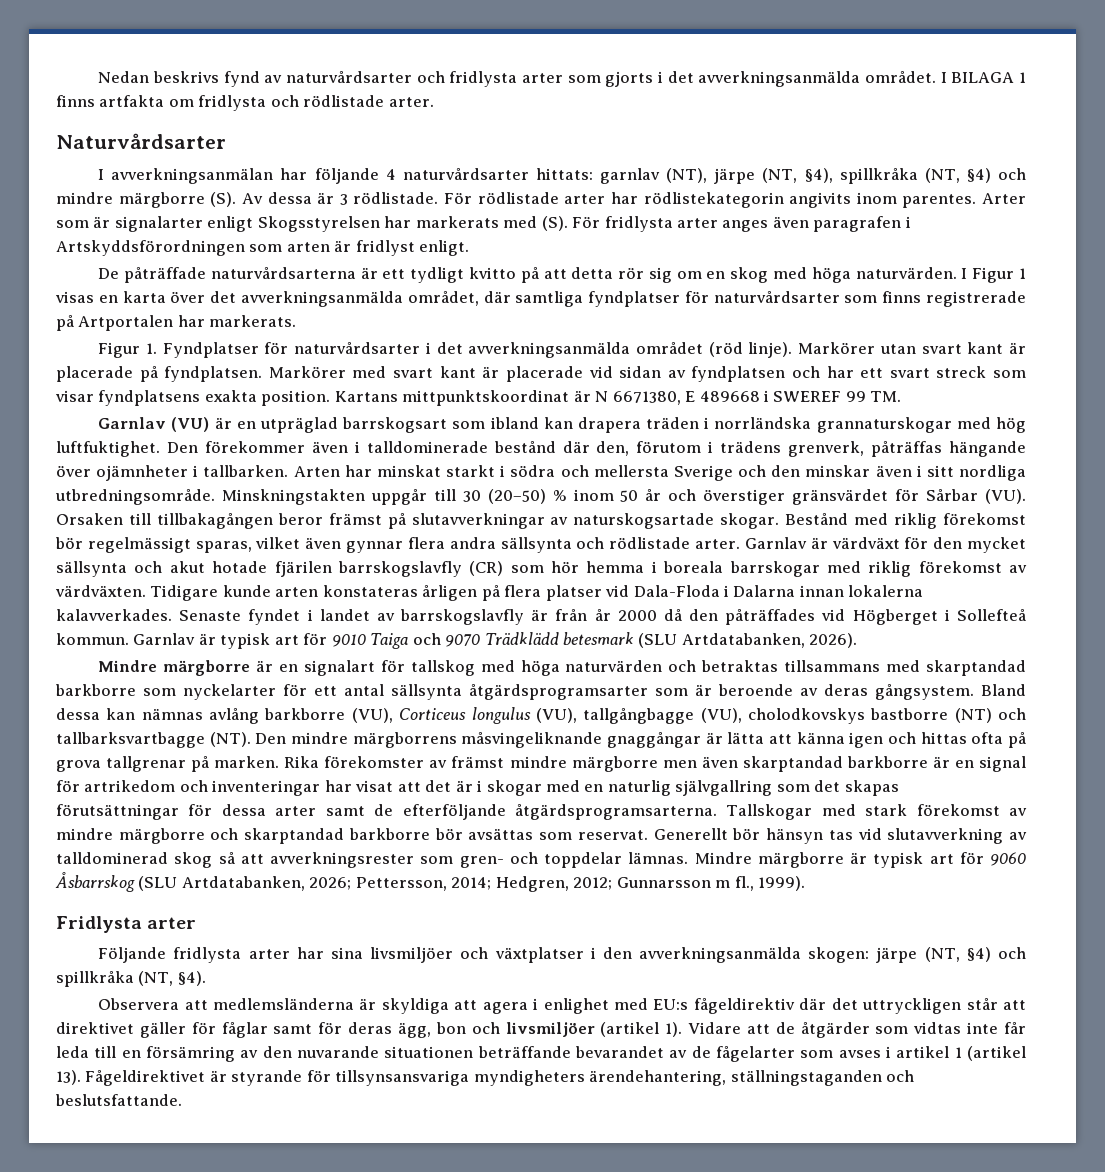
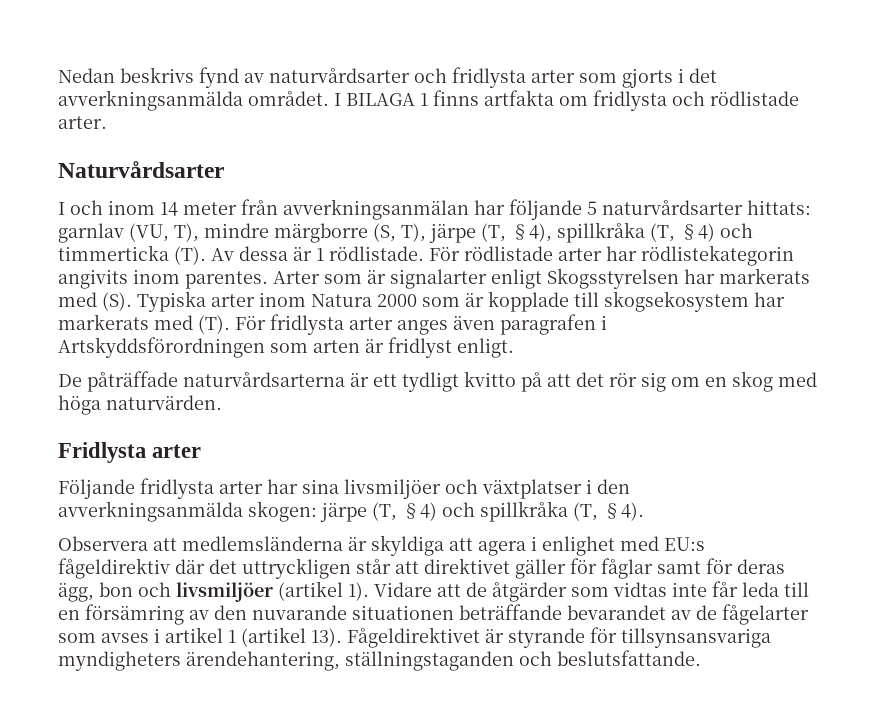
(105, 174) none -> [70,199,278,216] och inom 14 meter från
[385,169,396,180] 4 -> [587,201,597,215] 5
[666,168,798,184] (NT), järpe (NT, -> [129,223,506,243] (VU, T), mindre märgborre (S, T), järpe (T,
[924,168,1026,183] [56,192,237,208] (NT, §4) och mindre märgborre (S). -> [650,223,753,242] [58,245,206,265] (T, §4) och timmerticka (T).
[339,194,348,205] 3 -> [316,248,324,261] 1
(568, 223) none -> [137,291,785,312] [58,314,230,334] Typiska arter inom Natura 2000 som är kopplade till skogsekosystem har markerats med (T).
[571,267,614,279] detta -> [576,372,604,387] det
[961,267,1027,283] [55,291,1027,307] [56,315,297,331] [98,342,1027,358] [56,366,1026,382] [55,390,902,406] [98,417,1026,433] [56,441,1026,457] [56,465,1026,481] [55,489,1026,505] [56,513,1026,529] [55,537,1027,553] [56,561,1027,577] [55,585,924,601] [56,609,1026,625] [56,632,858,649] [98,660,1026,676] [55,684,1026,700] [56,707,1026,724] [56,732,1026,748] [56,756,1026,772] [56,780,899,796] [56,804,1027,820] [56,828,1028,844] [56,852,1026,868] [55,872,806,892] I Figur 1 visas en karta över det avverkningsanmälda området, där samtliga fyndplatser för naturvårdsarter som finns registrerade på Artportalen har markerats. // Figur 1. Fyndplatser för naturvårdsarter i det avverkningsanmälda området (röd linje). Markörer utan svart kant är placerade på fyndplatsen. Markörer med svart kant är placerade vid sidan av fyndplatsen och har ett svart streck som visar fyndplatsens exakta position. Kartans mittpunktskoordinat är N 6671380, E 489668 i SWEREF 99 TM. // Garnlav (VU) är en utpräglad barrskogsart som ibland kan drapera träden i norrländska grannaturskogar med hög luftfuktighet. Den förekommer även i talldominerade bestånd där den, förutom i trädens grenverk, påträffas hängande över ojämnheter i tallbarken. Arten har minskat starkt i södra och mellersta Sverige och den minskar även i sitt nordliga utbredningsområde. Minskningstakten uppgår till 30 (20–50) % inom 50 år och överstiger gränsvärdet för Sårbar (VU). Orsaken till tillbakagången beror främst på slutavverkningar av naturskogsartade skogar. Bestånd med riklig förekomst bör regelmässigt sparas, vilket även gynnar flera andra sällsynta och rödlistade arter. Garnlav är värdväxt för den mycket sällsynta och akut hotade fjärilen barrskogslavfly (CR) som hör hemma i boreala barrskogar med riklig förekomst av värdväxten. Tidigare kunde arten konstateras årligen på flera platser vid Dala-Floda i Dalarna innan lokalerna kalavverkades. Senaste fyndet i landet av barrskogslavfly är från år 2000 då den påträffades vid Högberget i Sollefteå kommun. Garnlav är typisk art för 9010 Taiga och 9070 Trädklädd betesmark (SLU Artdatabanken, 2026). // Mindre märgborre är en signalart för tallskog med höga naturvärden och betraktas tillsammans med skarptandad barkborre som nyckelarter för ett antal sällsynta åtgärdsprogramsarter som är beroende av deras gångsystem. Bland dessa kan nämnas avlång barkborre (VU), Corticeus longulus (VU), tallgångbagge (VU), cholodkovskys bastborre (NT) och tallbarksvartbagge (NT). Den mindre märgborrens måsvingeliknande gnaggångar är lätta att känna igen och hittas ofta på grova tallgrenar på marken. Rika förekomster av främst mindre märgborre men även skarptandad barkborre är en signal för artrikedom och inventeringar har visat att det är i skogar med en naturlig självgallring som det skapas förutsättningar för dessa arter samt de efterföljande åtgärdsprogramsarterna. Tallskogar med stark förekomst av mindre märgborre och skarptandad barkborre bör avsättas som reservat. Generellt bör hänsyn tas vid slutavverkning av talldominerad skog så att avverkningsrester som gren- och toppdelar lämnas. Mindre märgborre är typisk art för 9060 Åsbarrskog (SLU Artdatabanken, 2026; Pettersson, 2014; Hedgren, 2012; Gunnarsson m fl., 1999). -> (222, 402) none
[924,947,960,962] (NT, -> [372,502,397,521] (T,
[138,971,174,986] (NT, -> [573,502,598,521] (T,

